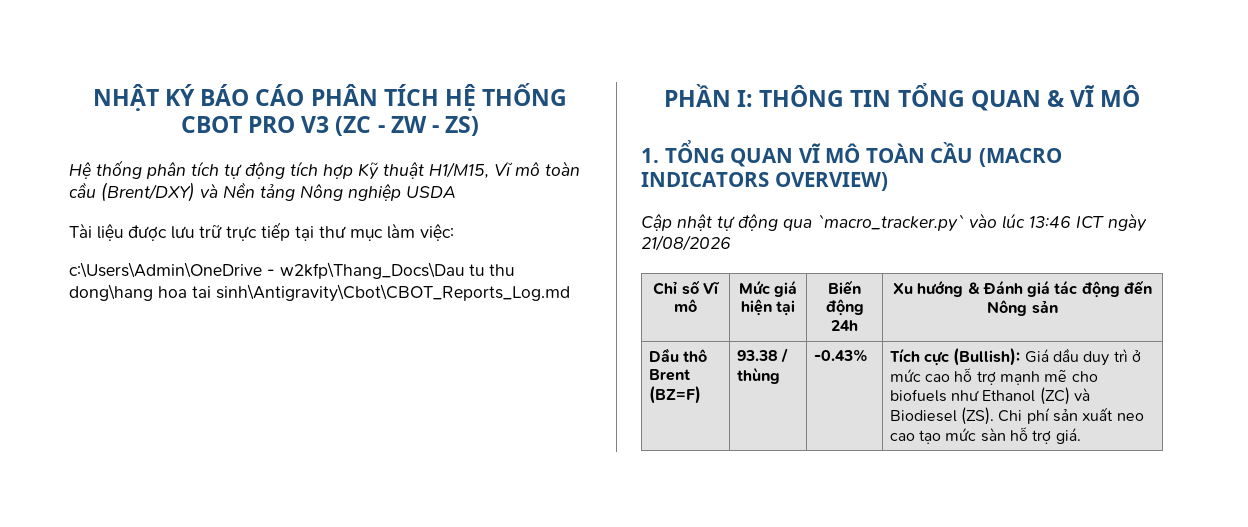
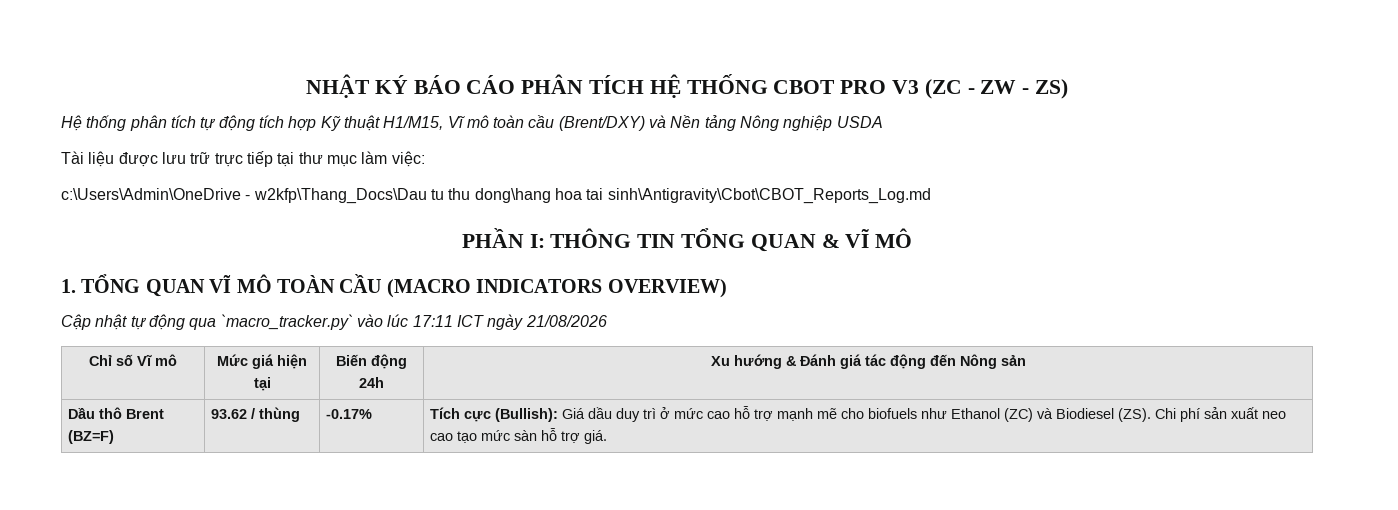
[1029,216,1071,228] 13:46 -> [412,315,453,327] 17:11
[736,350,778,361] 93.38 -> [210,409,247,419] 93.62
[813,349,868,362] -0.43% -> [325,409,372,419] -0.17%

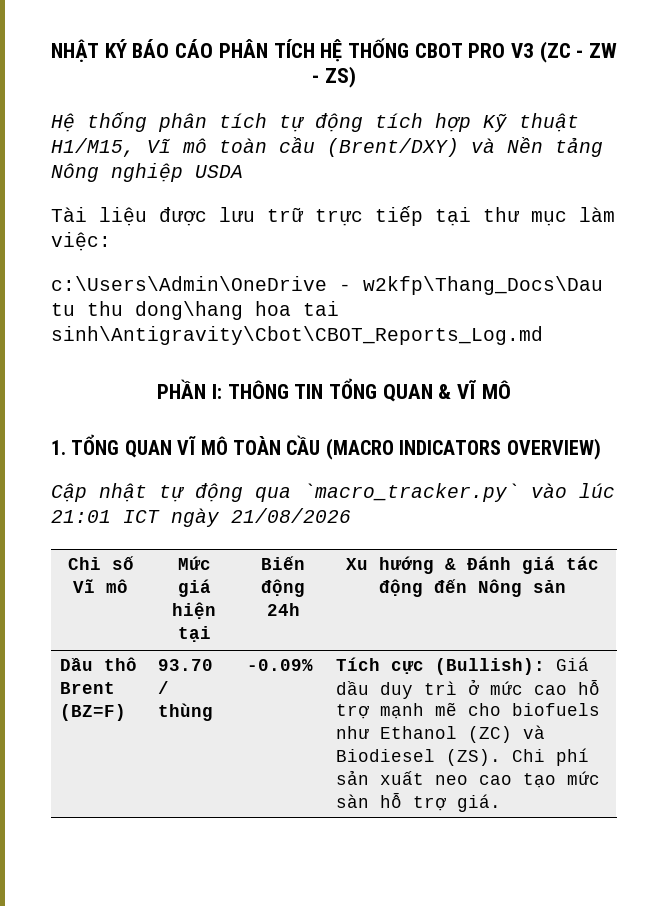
[412,315,453,327] 17:11 -> [51,510,111,523] 21:01
[210,409,247,419] 93.62 -> [158,659,214,671] 93.70
[325,409,372,419] -0.17% -> [247,659,314,671] -0.09%

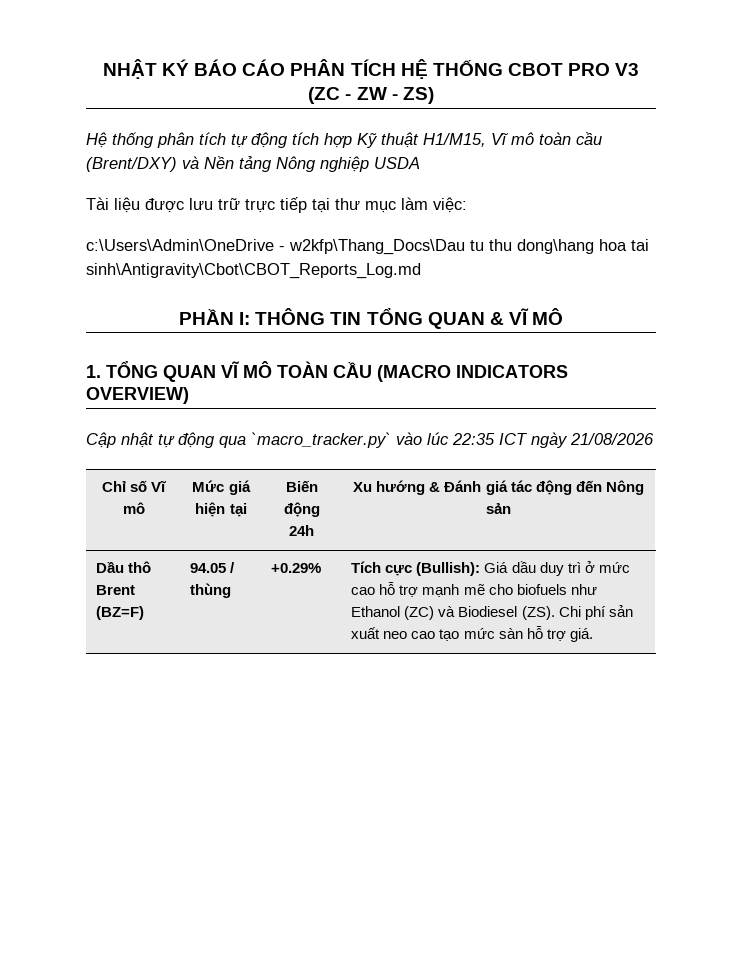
[51,510,111,523] 21:01 -> [452,433,495,445] 22:35
[158,659,214,671] 93.70 -> [190,563,227,573] 94.05
[247,659,314,671] -0.09% -> [271,563,322,573] +0.29%

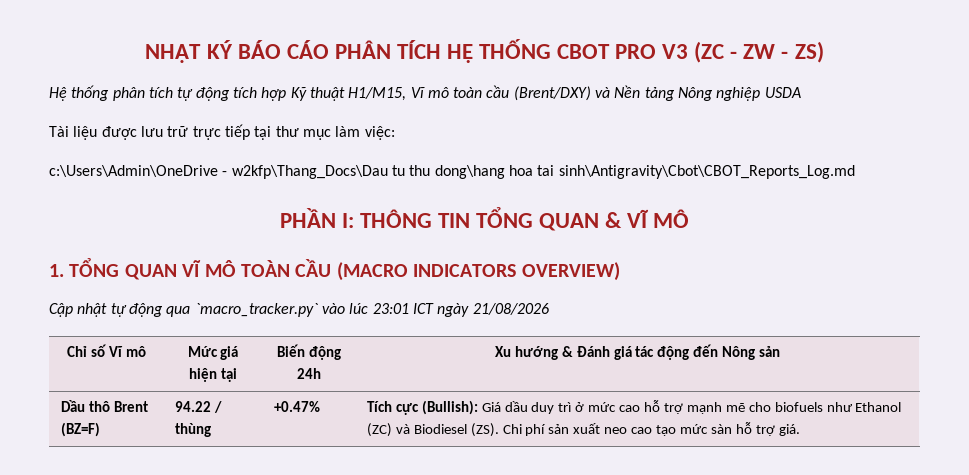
[452,433,495,445] 22:35 -> [372,303,409,314] 23:01
[190,563,227,573] 94.05 -> [174,401,211,412] 94.22
[271,563,322,573] +0.29% -> [273,401,320,412] +0.47%

